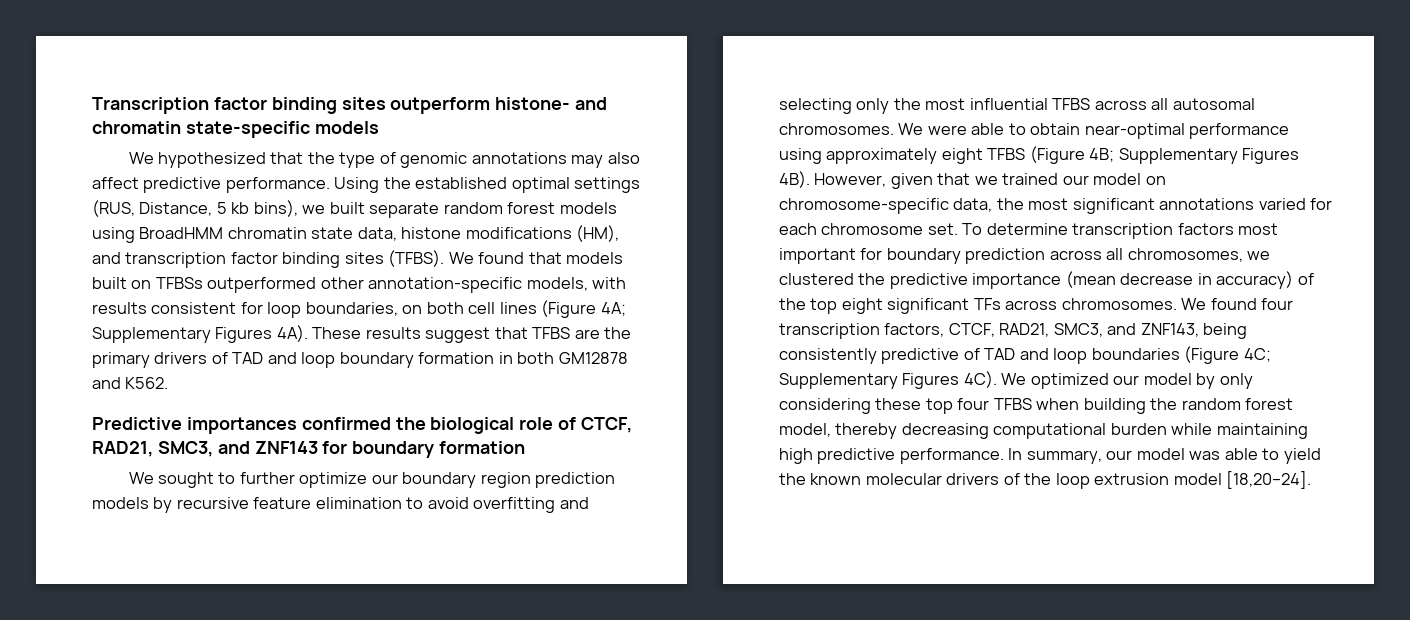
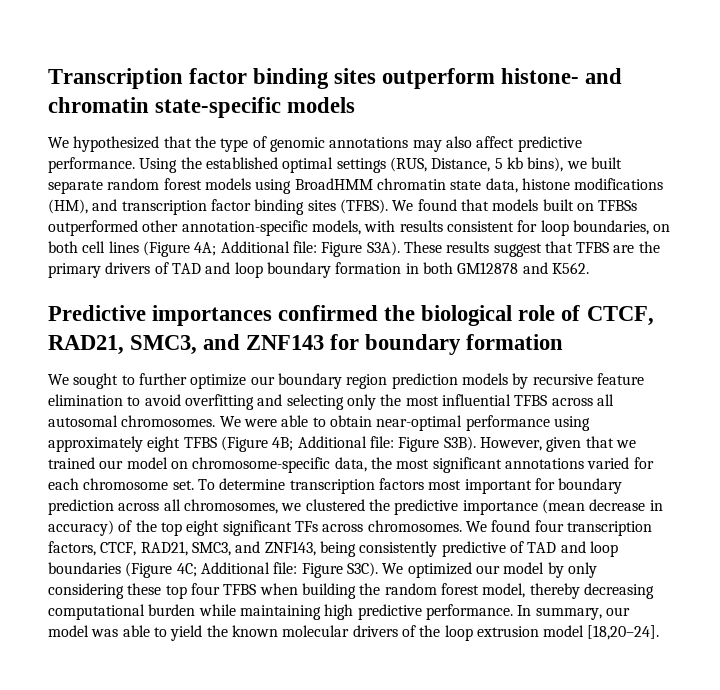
[92,325,308,343] Supplementary Figures 4A). -> [220,241,400,257] Additional file: Figure S3A).
[1118,148,1300,164] [779,171,810,188] Supplementary Figures 4B). -> [297,436,476,452] Additional file: Figure S3B).
[779,371,997,389] Supplementary Figures 4C). -> [200,562,378,578] Additional file: Figure S3C).

